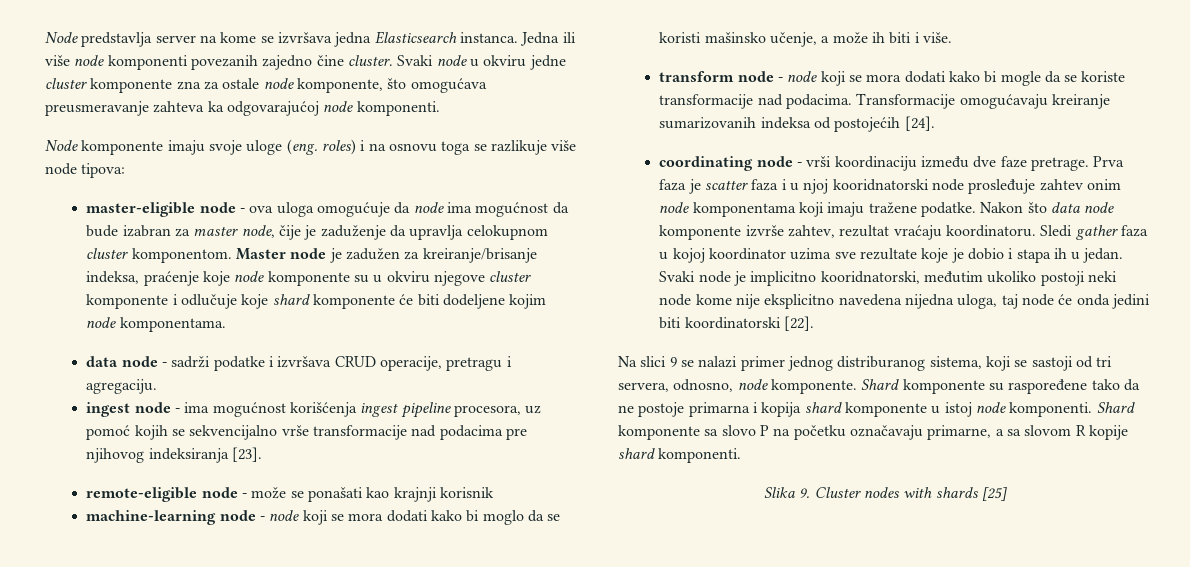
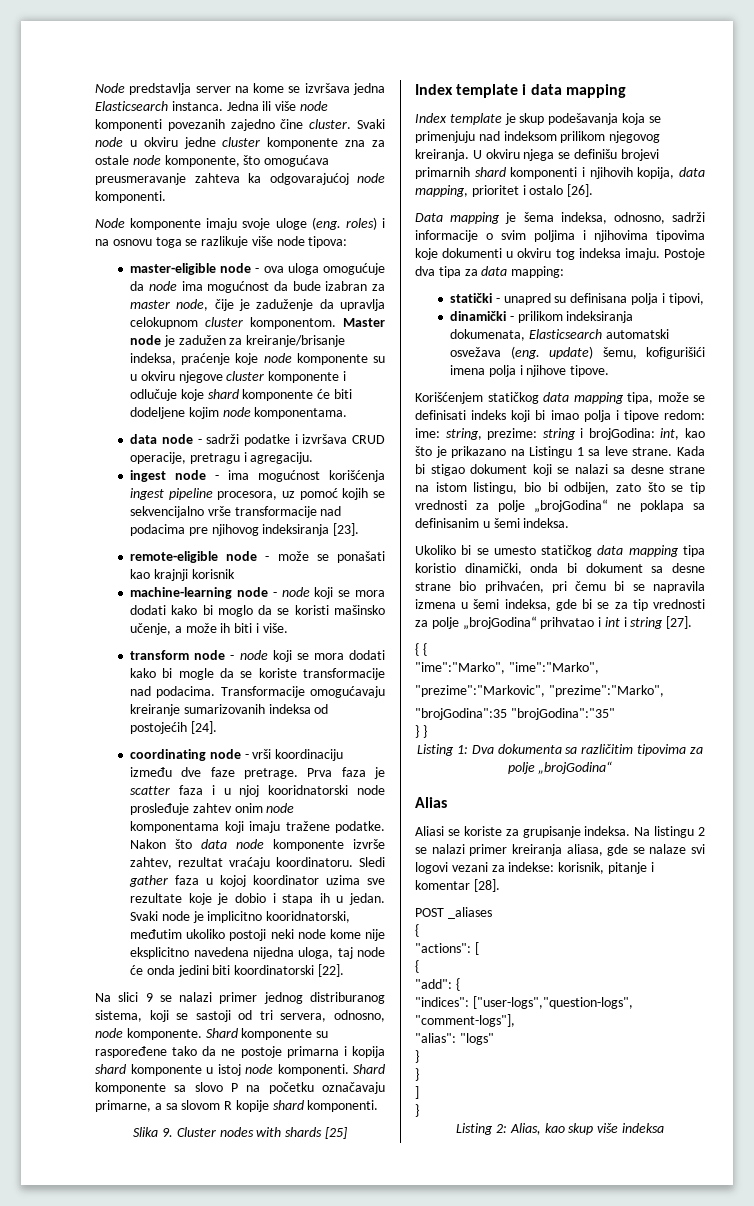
(1007, 494) none -> [415,84,626,98] [415,113,661,125] [415,131,661,143] [415,149,659,161] [415,167,705,179] [415,184,594,197] [415,212,705,224] [415,230,705,242] [415,248,705,260] [415,266,565,278] [450,293,704,305] [450,311,634,323] [450,329,669,341] [450,346,705,359] [450,365,610,377] [415,392,705,404] [415,410,705,422] [415,428,705,440] [415,446,705,458] [415,464,705,476] [415,482,705,494] [415,499,705,513] [415,518,570,528] [415,545,705,557] [415,563,705,575] [415,581,705,593] [415,599,705,611] [415,616,693,630] [415,643,427,656] [415,662,599,674] [415,685,664,697] [415,708,615,720] [415,725,427,738] [417,744,703,756] [507,761,613,774] [415,797,447,808] [415,826,705,838] [415,844,705,856] [415,862,654,874] [415,879,500,892] [415,907,492,919] [415,924,419,937] [415,942,479,955] [415,960,419,973] [415,978,460,991] [415,996,633,1009] [415,1014,515,1027] [415,1033,494,1045] [415,1050,419,1063] [415,1068,419,1081] [415,1086,419,1099] [415,1104,419,1117] [456,1123,664,1135] // Index template i data mapping // Index template je skup podešavanja koja se primenjuju nad indeksom prilikom njegovog kreiranja. U okviru njega se definišu brojevi primarnih shard komponenti i njihovih kopija, data mapping, prioritet i ostalo [26]. // Data mapping je šema indeksa, odnosno, sadrži informacije o svim poljima i njihovima tipovima koje dokumenti u okviru tog indeksa imaju. Postoje dva tipa za data mapping: // statički - unapred su definisana polja i tipovi, // dinamički - prilikom indeksiranja dokumenata, Elasticsearch automatski osvežava (eng. update) šemu, kofigurišići imena polja i njihove tipove. // Korišćenjem statičkog data mapping tipa, može se definisati indeks koji bi imao polja i tipove redom: ime: string, prezime: string i brojGodina: int, kao što je prikazano na Listingu 1 sa leve strane. Kada bi stigao dokument koji se nalazi sa desne strane na istom listingu, bio bi odbijen, zato što se tip vrednosti za polje „brojGodina“ ne poklapa sa definisanim u šemi indeksa. // Ukoliko bi se umesto statičkog data mapping tipa koristio dinamički, onda bi dokument sa desne strane bio prihvaćen, pri čemu bi se napravila izmena u šemi indeksa, gde bi se za tip vrednosti za polje „brojGodina“ prihvatao i int i string [27]. // { { // "ime":"Marko", "ime":"Marko", // "prezime":"Markovic", "prezime":"Marko", // "brojGodina":35 "brojGodina":"35" // } } // Listing 1: Dva dokumenta sa različitim tipovima za polje „brojGodina“ // Alias // Aliasi se koriste za grupisanje indeksa. Na listingu 2 se nalazi primer kreiranja aliasa, gde se nalaze svi logovi vezani za indekse: korisnik, pitanje i komentar [28]. // POST _aliases // { // "actions": [ // { // "add": { // "indices": ["user-logs","question-logs", "comment-logs"], // "alias": "logs" // } // } // ] // } // Listing 2: Alias, kao skup više indeksa

